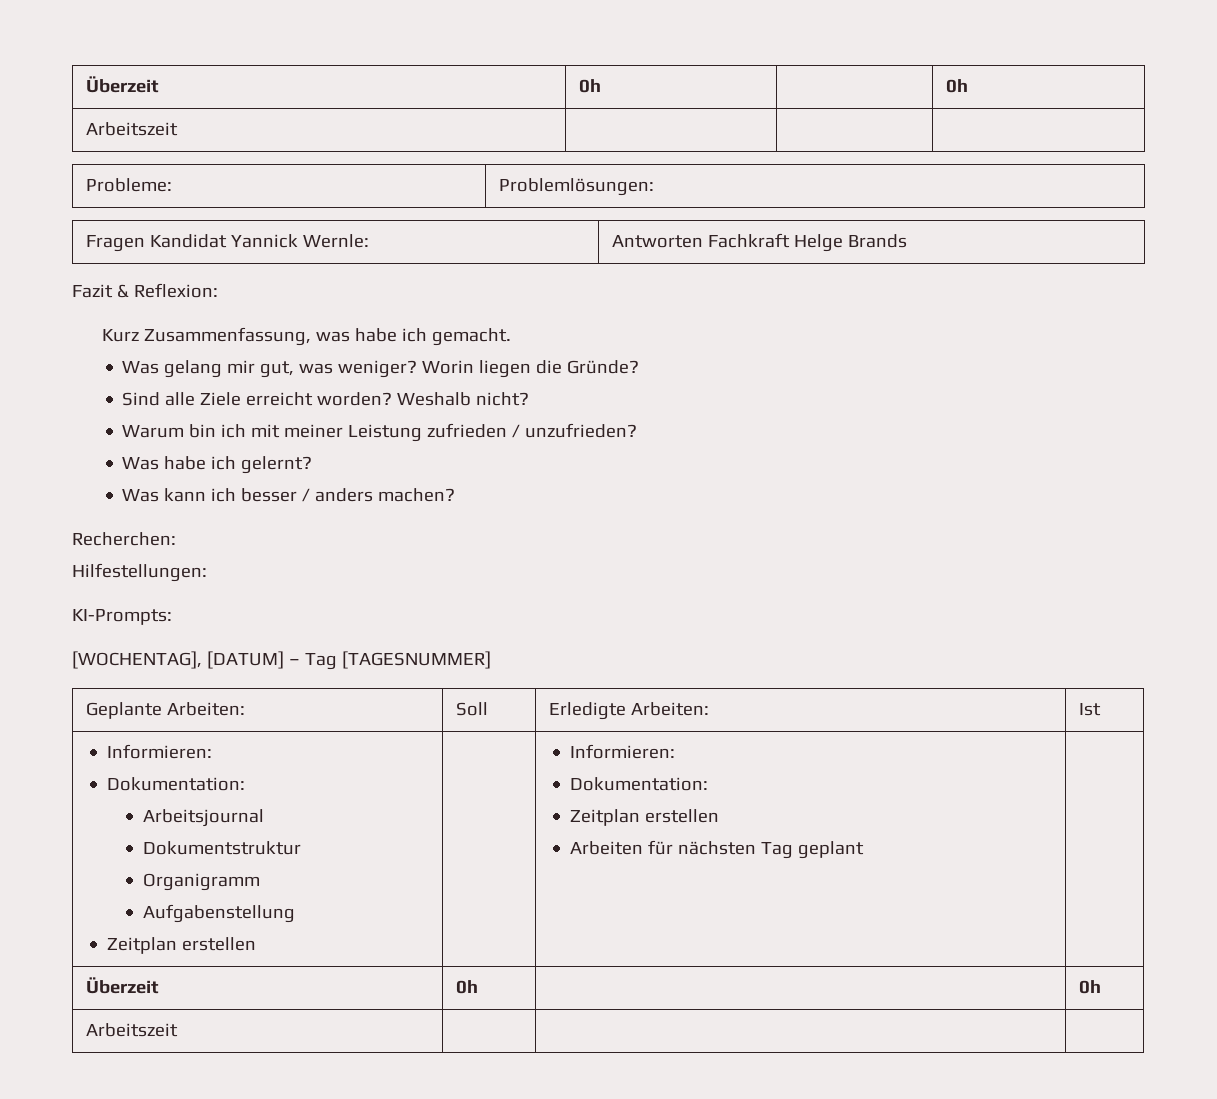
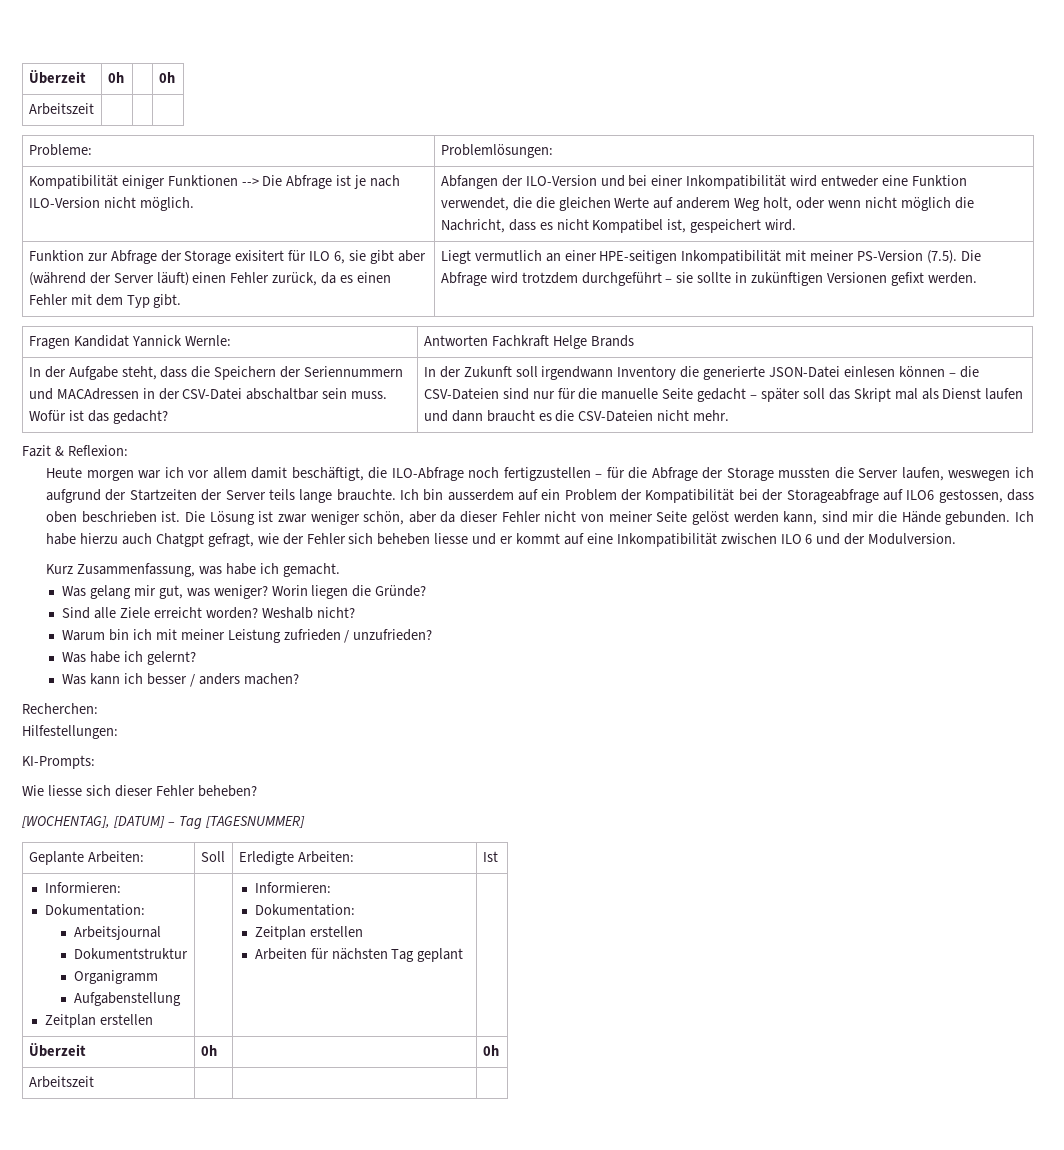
(655, 187) none -> [28,175,401,189] [28,197,194,211] [440,175,967,189] [440,197,974,211] [440,219,797,233] [28,250,426,264] [28,272,391,286] [28,294,182,308] [440,250,981,264] [440,272,977,286] // Kompatibilität einiger Funktionen --> Die Abfrage ist je nach ILO-Version nicht möglich. | Abfangen der ILO-Version und bei einer Inkompatibilität wird entweder eine Funktion verwendet, die die gleichen Werte auf anderem Weg holt, oder wenn nicht möglich die Nachricht, dass es nicht Kompatibel ist, gespeichert wird. // Funktion zur Abfrage der Storage exisitert für ILO 6, sie gibt aber (während der Server läuft) einen Fehler zurück, da es einen Fehler mit dem Typ gibt. | Liegt vermutlich an einer HPE-seitigen Inkompatibilität mit meiner PS-Version (7.5). Die Abfrage wird trotzdem durchgeführt – sie sollte in zukünftigen Versionen gefixt werden.
[72,283,218,298] // Fazit & Reflexion: -> [28,366,404,380] [28,388,388,400] [28,410,168,424] [423,366,979,380] [423,388,1024,402] [423,410,730,422] [22,445,128,457] [46,467,1034,481] [46,489,1034,503] [46,511,1034,525] [46,533,957,547] // In der Aufgabe steht, dass die Speichern der Seriennummern und MACAdressen in der CSV-Datei abschaltbar sein muss. Wofür ist das gedacht? | In der Zukunft soll irgendwann Inventory die generierte JSON-Datei einlesen können – die CSV-Dateien sind nur für die manuelle Seite gedacht – später soll das Skript mal als Dienst laufen und dann braucht es die CSV-Dateien nicht mehr. // Fazit & Reflexion: // Heute morgen war ich vor allem damit beschäftigt, die ILO-Abfrage noch fertigzustellen – für die Abfrage der Storage mussten die Server laufen, weswegen ich aufgrund der Startzeiten der Server teils lange brauchte. Ich bin ausserdem auf ein Problem der Kompatibilität bei der Storageabfrage auf ILO6 gestossen, dass oben beschrieben ist. Die Lösung ist zwar weniger schön, aber da dieser Fehler nicht von meiner Seite gelöst werden kann, sind mir die Hände gebunden. Ich habe hierzu auch Chatgpt gefragt, wie der Fehler sich beheben liesse und er kommt auf eine Inkompatibilität zwischen ILO 6 und der Modulversion.
(172, 617) none -> [22,785,257,797] // Wie liesse sich dieser Fehler beheben?

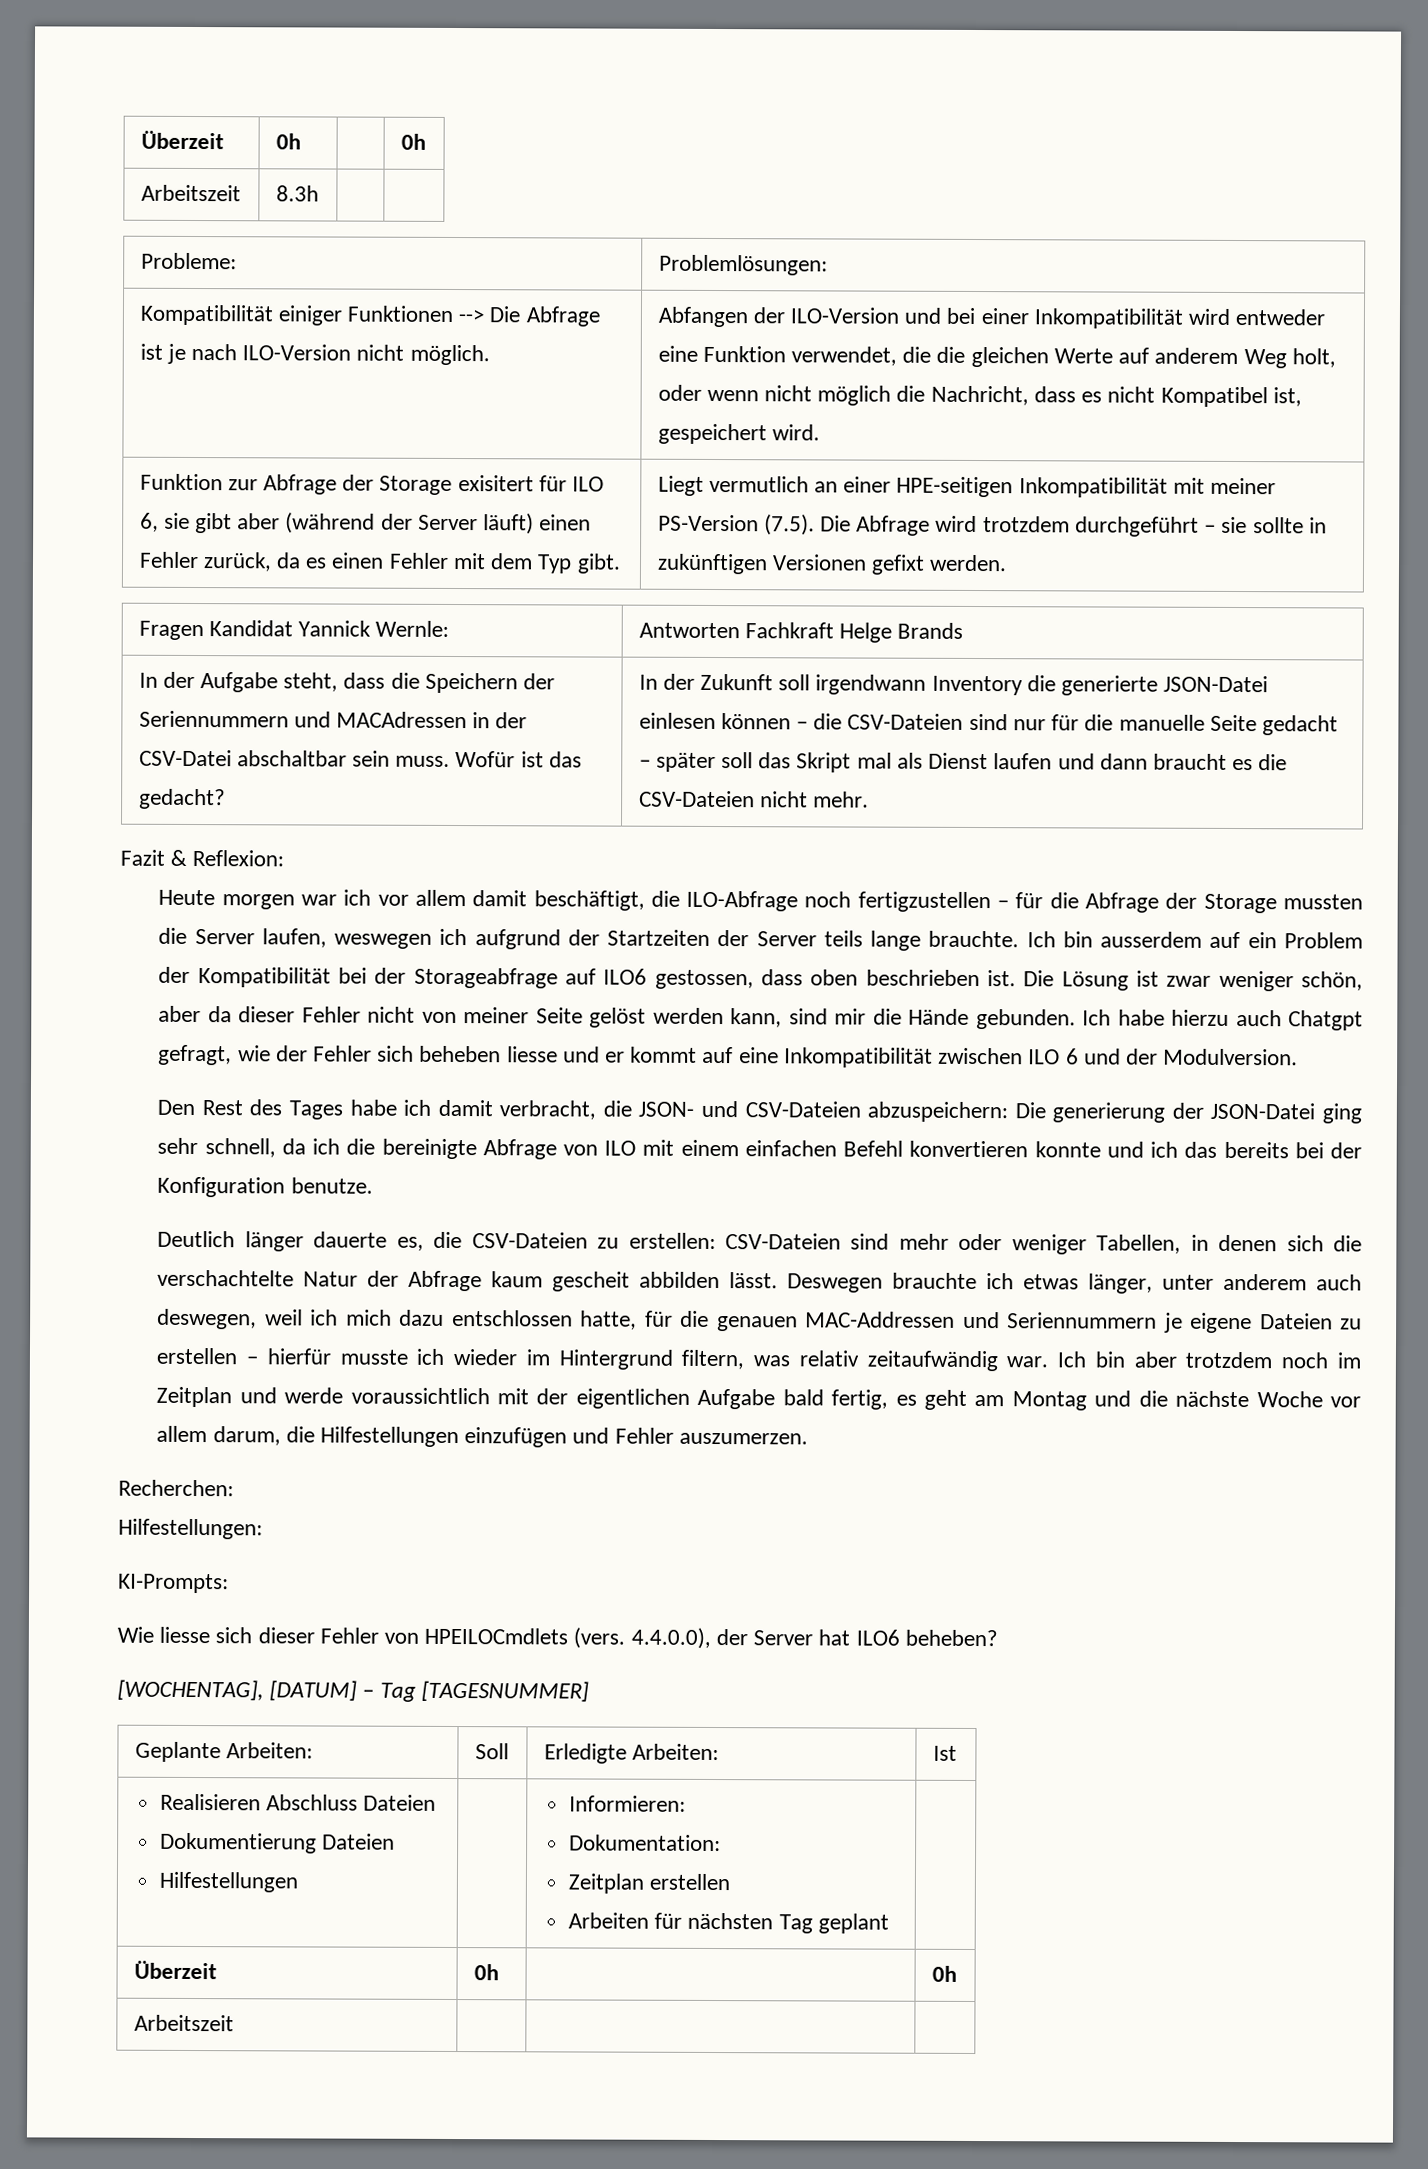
[28,70,86,84] [107,72,124,83] [158,72,175,83] [28,103,94,115] Überzeit | 0h | | 0h // Arbeitszeit | -> [140,130,224,150] [275,133,301,150] [400,133,426,150] [140,184,241,202] [275,185,319,202] Überzeit | 0h | | 0h // Arbeitszeit | 8.3h
[46,563,340,577] [62,585,427,599] [62,607,355,619] [62,629,433,643] [62,651,196,665] [62,673,299,687] Kurz Zusammenfassung, was habe ich gemacht. // Was gelang mir gut, was weniger? Worin liegen die Gründe? // Sind alle Ziele erreicht worden? Weshalb nicht? // Warum bin ich mit meiner Leistung zufrieden / unzufrieden? // Was habe ich gelernt? // Was kann ich besser / anders machen? -> [157,1099,1362,1124] [157,1137,1363,1160] [157,1176,373,1198] [157,1230,1362,1255] [157,1269,1362,1294] [157,1308,1362,1334] [156,1347,1361,1372] [156,1386,1362,1411] [156,1425,808,1448] Den Rest des Tages habe ich damit verbracht, die JSON- und CSV-Dateien abzuspeichern: Die generierung der JSON-Datei ging sehr schnell, da ich die bereinigte Abfrage von ILO mit einem einfachen Befehl konvertieren konnte und ich das bereits bei der Konfiguration benutze. // Deutlich länger dauerte es, die CSV-Dateien zu erstellen: CSV-Dateien sind mehr oder weniger Tabellen, in denen sich die verschachtelte Natur der Abfrage kaum gescheit abbilden lässt. Deswegen brauchte ich etwas länger, unter anderem auch deswegen, weil ich mich dazu entschlossen hatte, für die genauen MAC-Addressen und Seriennummern je eigene Dateien zu erstellen – hierfür musste ich wieder im Hintergrund filtern, was relativ zeitaufwändig war. Ich bin aber trotzdem noch im Zeitplan und werde voraussichtlich mit der eigentlichen Aufgabe bald fertig, es geht am Montag und die nächste Woche vor allem darum, die Hilfestellungen einzufügen und Fehler auszumerzen.
(195, 790) none -> [384,1627,900,1649] von HPEILOCmdlets (vers. 4.4.0.0), der Server hat ILO6
[44,882,121,893] [44,904,145,916] [73,926,161,940] [73,948,188,959] [73,970,158,984] [73,992,181,1006] [44,1014,153,1028] Informieren: // Dokumentation: // Arbeitsjournal // Dokumentstruktur // Organigramm // Aufgabenstellung // Zeitplan erstellen -> [159,1793,437,1811] [159,1832,396,1854] [158,1871,298,1893] Realisieren Abschluss Dateien // Dokumentierung Dateien // Hilfestellungen

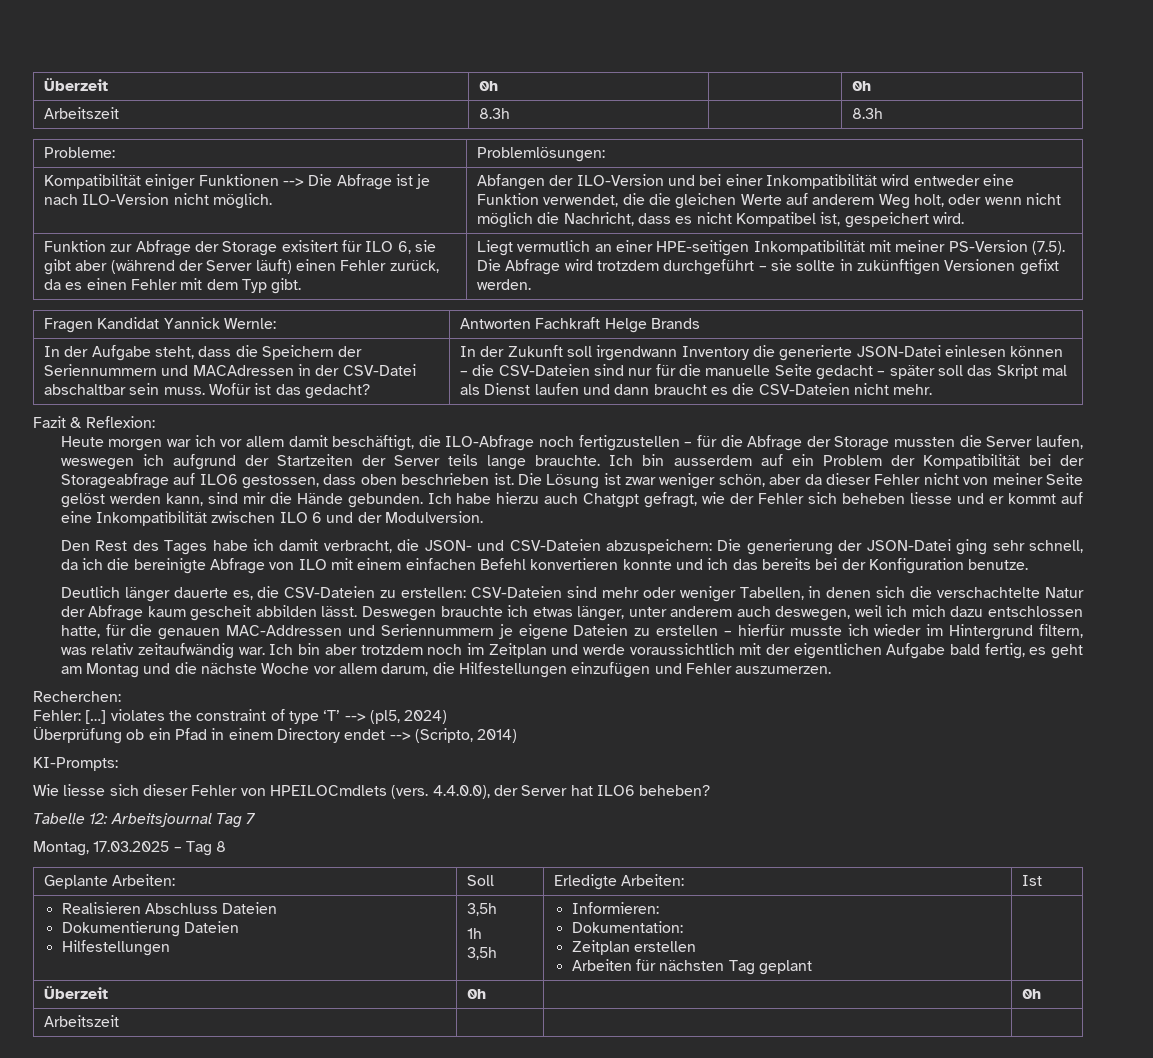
(319, 193) none -> [852,108,884,119] 8.3h
[118,1518,263,1540] Hilfestellungen: -> [33,709,448,724] [33,727,518,744] Fehler: […] violates the constraint of type ‘T’ --> (pl5, 2024) // Überprüfung ob ein Pfad in einem Directory endet --> (Scripto, 2014)
[117,1679,358,1701] [WOCHENTAG], [DATUM] -> [33,813,257,828] [33,841,170,856] Tabelle 12: Arbeitsjournal Tag 7 // Montag, 17.03.2025
[420,1680,589,1702] [TAGESNUMMER] -> [216,841,227,852] 8
(298, 1882) none -> [467,903,498,916] [467,928,483,939] [467,947,498,960] 3,5h // 1h // 3,5h

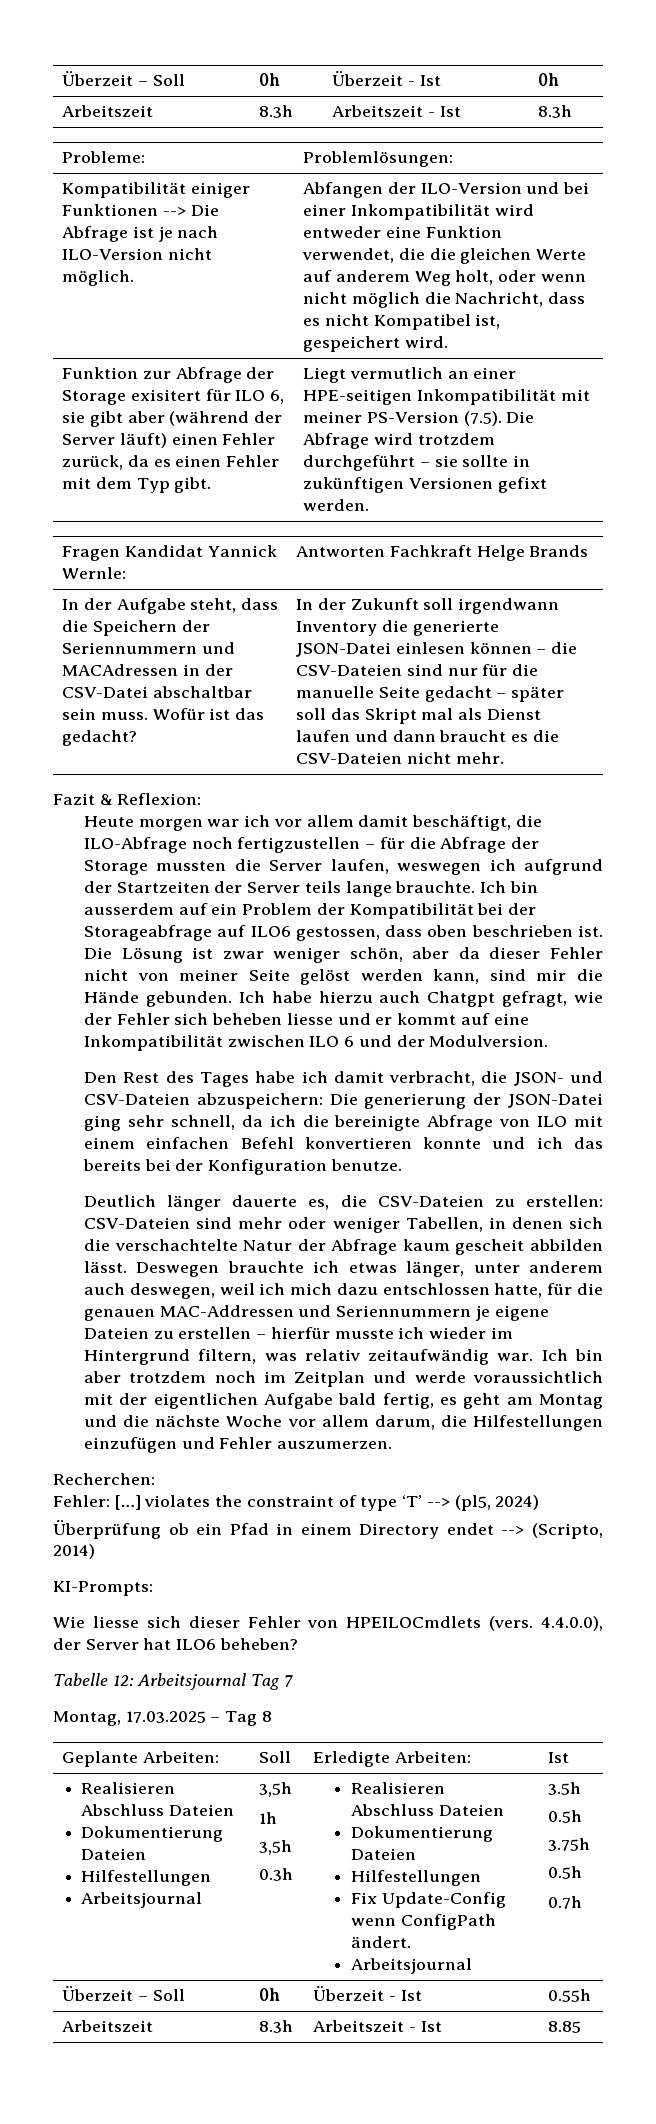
[44,78,109,91] [479,81,499,91] Überzeit | 0h | -> [62,71,185,86] [259,73,281,86] [332,71,441,86] Überzeit – Soll | 0h | Überzeit - Ist
(511, 113) none -> [332,105,461,117] Arbeitszeit - Ist
(170, 948) none -> [81,1892,203,1908] // Arbeitsjournal
[571,902,659,914] [571,921,683,933] [571,940,697,955] [571,959,812,975] [44,986,109,999] [467,989,487,999] [1022,989,1042,999] [44,1015,120,1027] | Informieren: // Dokumentation: // Zeitplan erstellen // Arbeiten für nächsten Tag geplant | // Überzeit | 0h | | 0h // Arbeitszeit | | | -> [259,1868,294,1881] [351,1782,446,1794] [351,1804,504,1816] [351,1826,494,1842] [351,1848,417,1860] [351,1870,482,1886] [351,1892,506,1908] [351,1914,496,1930] [351,1936,412,1948] [351,1958,473,1974] [548,1782,582,1795] [548,1810,583,1823] [548,1838,591,1851] [548,1866,583,1879] [548,1896,583,1909] [62,1986,185,2001] [259,1988,281,2001] [313,1986,422,2001] [548,1989,592,2002] [62,2020,154,2032] [259,2020,294,2033] [313,2020,442,2032] [548,2021,582,2033] // 0.3h | Realisieren Abschluss Dateien // Dokumentierung Dateien // Hilfestellungen // Fix Update-Config wenn ConfigPath ändert. // Arbeitsjournal | 3.5h // 0.5h // 3.75h // 0.5h // 0.7h // Überzeit – Soll | 0h | Überzeit - Ist | 0.55h // Arbeitszeit | 8.3h | Arbeitszeit - Ist | 8.85

